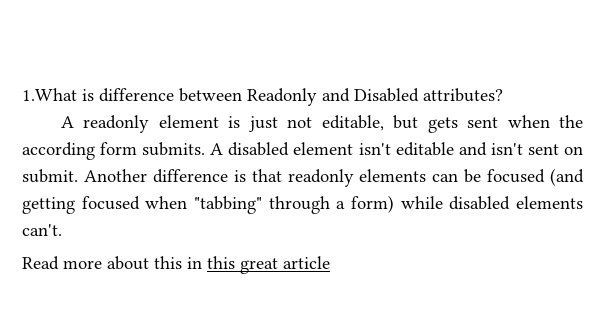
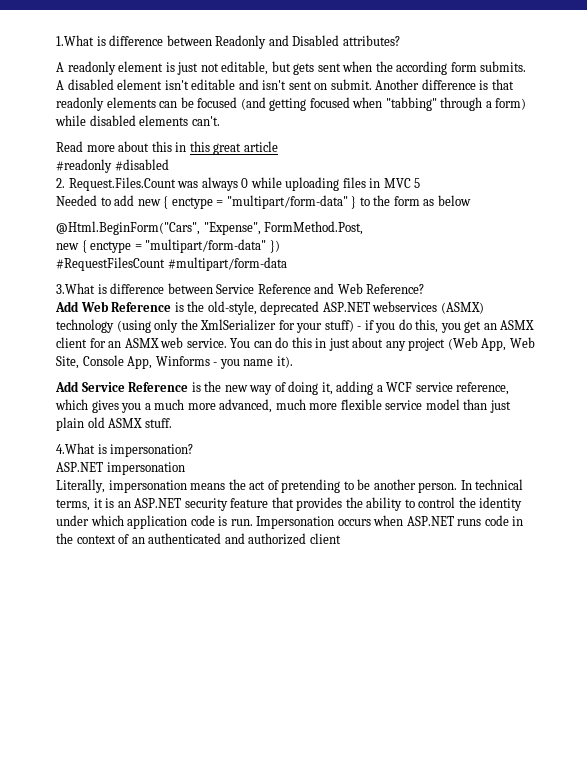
(330, 262) none -> [56,159,169,173] [56,177,421,191] [56,195,471,209] [56,221,364,235] [56,239,280,253] [56,257,287,271] [56,283,425,294] [55,301,484,315] [56,319,535,333] [56,337,535,351] [56,355,293,369] [55,381,510,395] [55,399,511,413] [56,417,172,431] [56,443,194,457] [56,462,185,475] [56,479,524,493] [56,497,523,511] [56,515,524,529] [56,533,341,545] // #readonly #disabled // 2. Request.Files.Count was always 0 while uploading files in MVC 5 // Needed to add new { enctype = "multipart/form-data" } to the form as below // @Html.BeginForm("Cars", "Expense", FormMethod.Post, // new { enctype = "multipart/form-data" }) // #RequestFilesCount #multipart/form-data // 3.What is difference between Service Reference and Web Reference? // Add Web Reference is the old-style, deprecated ASP.NET webservices (ASMX) technology (using only the XmlSerializer for your stuff) - if you do this, you get an ASMX client for an ASMX web service. You can do this in just about any project (Web App, Web Site, Console App, Winforms - you name it). // Add Service Reference is the new way of doing it, adding a WCF service reference, which gives you a much more advanced, much more flexible service model than just plain old ASMX stuff. // 4.What is impersonation? // ASP.NET impersonation // Literally, impersonation means the act of pretending to be another person. In technical terms, it is an ASP.NET security feature that provides the ability to control the identity under which application code is run. Impersonation occurs when ASP.NET runs code in the context of an authenticated and authorized client

